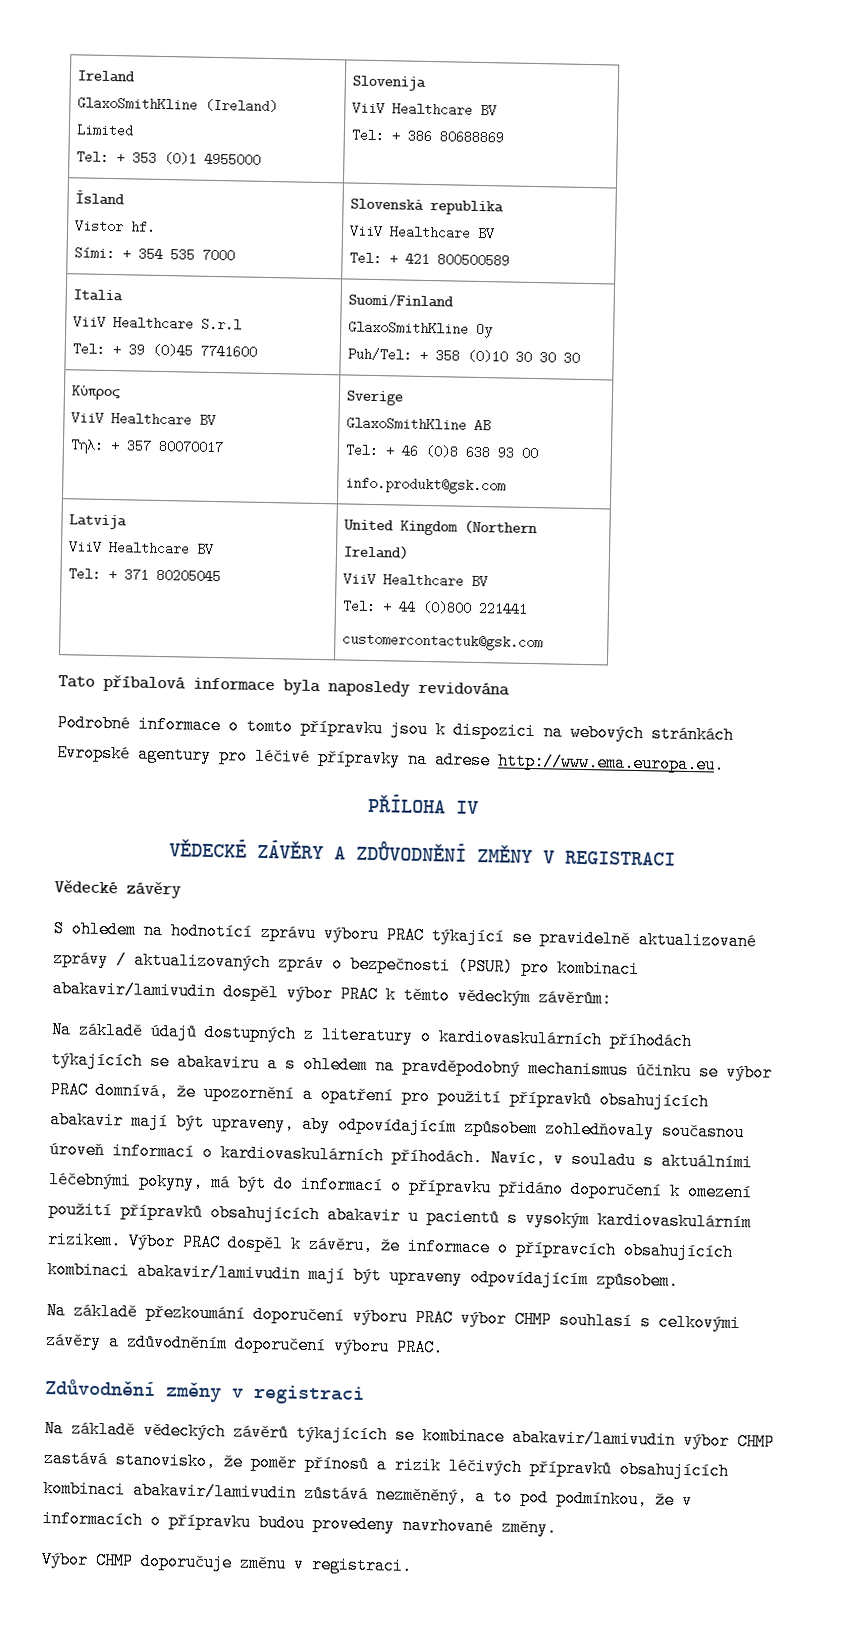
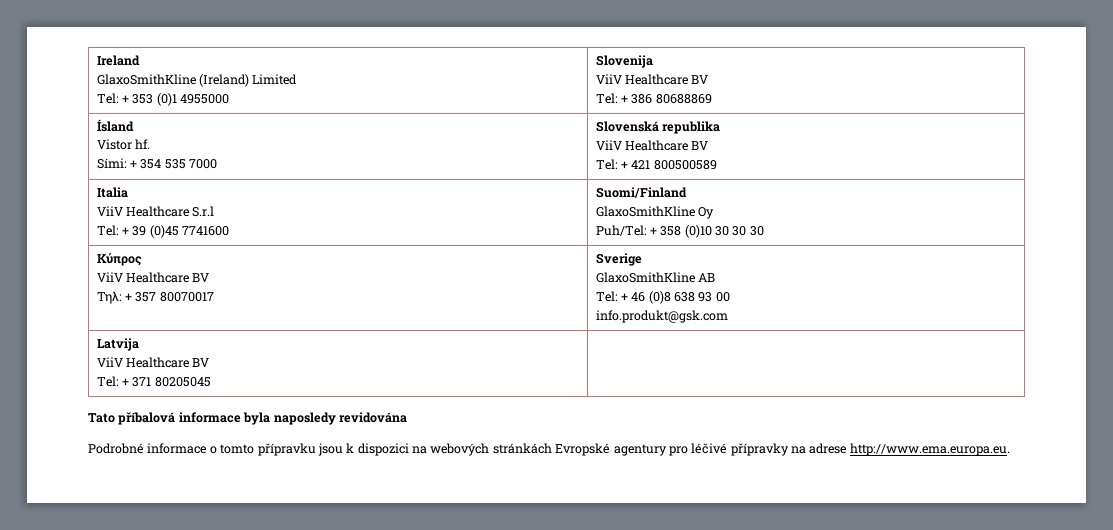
[342,519,538,536] [342,544,409,560] [342,572,488,589] [341,599,528,616] [341,632,543,652] United Kingdom (Northern Ireland) // ViiV Healthcare BV // Tel: + 44 (0)800 221441 // customercontactuk@gsk.com -> (211, 382) none
[368,793,479,815] [169,838,676,866] [54,880,182,899] [53,920,756,951] [53,950,640,979] [52,980,612,1008] [51,1021,692,1051] [51,1051,773,1082] [50,1081,709,1111] [50,1111,745,1142] [49,1141,753,1172] [48,1171,752,1202] [48,1201,752,1232] [47,1231,734,1261] [47,1261,679,1290] [46,1301,741,1333] [45,1331,444,1357] [45,1378,365,1405] [44,1419,775,1451] [43,1449,729,1480] [43,1479,693,1510] [42,1509,557,1537] [41,1550,413,1575] // PŘÍLOHA IV // VĚDECKÉ ZÁVĚRY A ZDŮVODNĚNÍ ZMĚNY V REGISTRACI // Vědecké závěry // S ohledem na hodnotící zprávu výboru PRAC týkající se pravidelně aktualizované zprávy / aktualizovaných zpráv o bezpečnosti (PSUR) pro kombinaci abakavir/lamivudin dospěl výbor PRAC k těmto vědeckým závěrům: // Na základě údajů dostupných z literatury o kardiovaskulárních příhodách týkajících se abakaviru a s ohledem na pravděpodobný mechanismus účinku se výbor PRAC domnívá, že upozornění a opatření pro použití přípravků obsahujících abakavir mají být upraveny, aby odpovídajícím způsobem zohledňovaly současnou úroveň informací o kardiovaskulárních příhodách. Navíc, v souladu s aktuálními léčebnými pokyny, má být do informací o přípravku přidáno doporučení k omezení použití přípravků obsahujících abakavir u pacientů s vysokým kardiovaskulárním rizikem. Výbor PRAC dospěl k závěru, že informace o přípravcích obsahujících kombinaci abakavir/lamivudin mají být upraveny odpovídajícím způsobem. // Na základě přezkoumání doporučení výboru PRAC výbor CHMP souhlasí s celkovými závěry a zdůvodněním doporučení výboru PRAC. // Zdůvodnění změny v registraci // Na základě vědeckých závěrů týkajících se kombinace abakavir/lamivudin výbor CHMP zastává stanovisko, že poměr přínosů a rizik léčivých přípravků obsahujících kombinaci abakavir/lamivudin zůstává nezměněný, a to pod podmínkou, že v informacích o přípravku budou provedeny navrhované změny. // Výbor CHMP doporučuje změnu v registraci. -> (1010, 449) none

